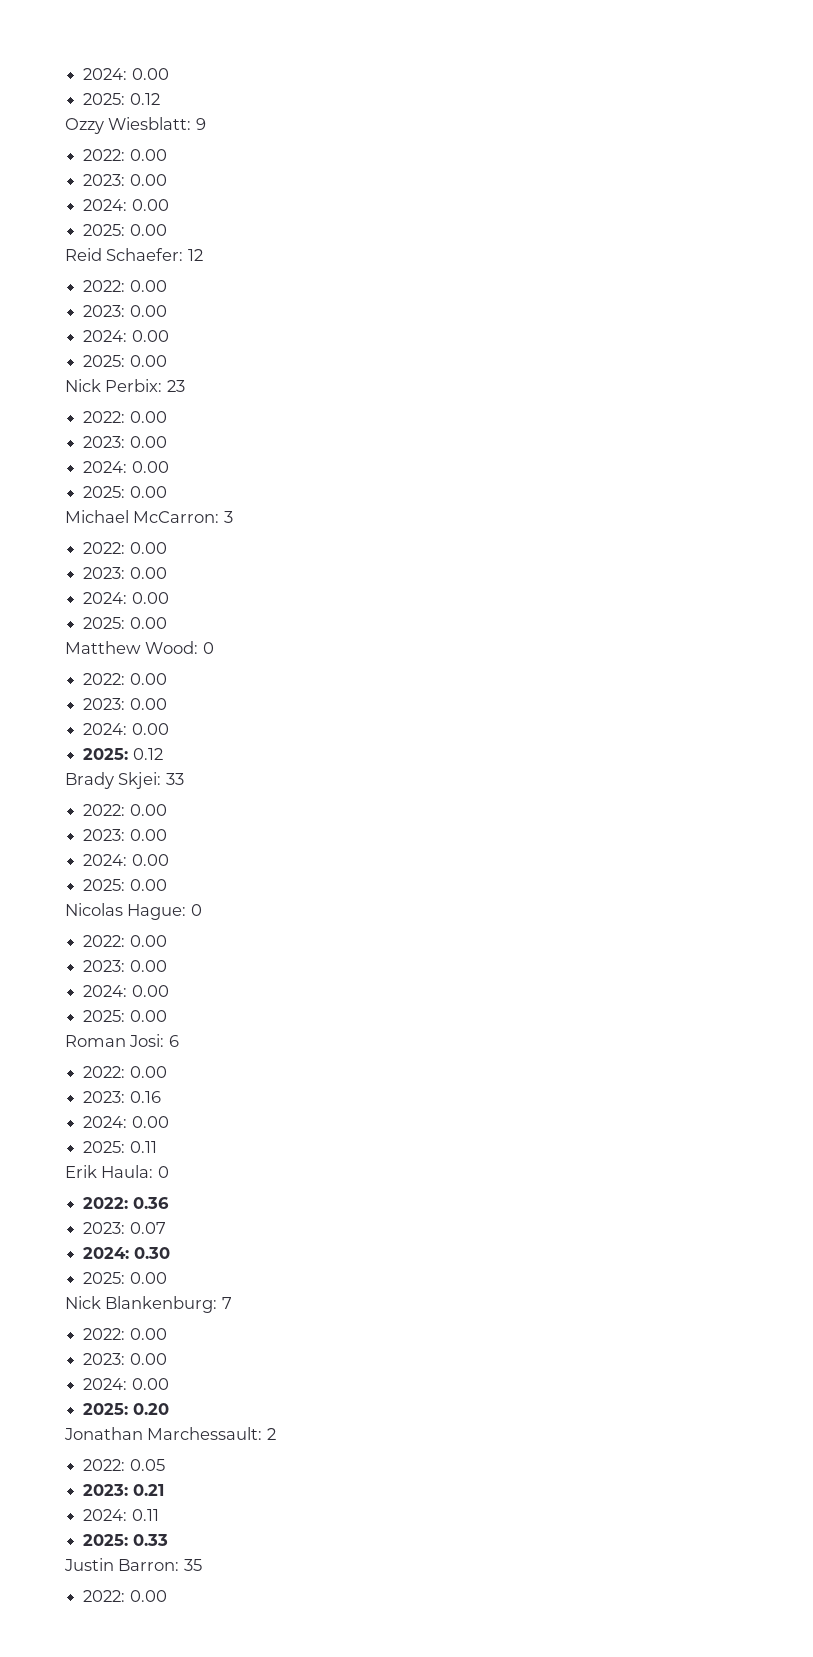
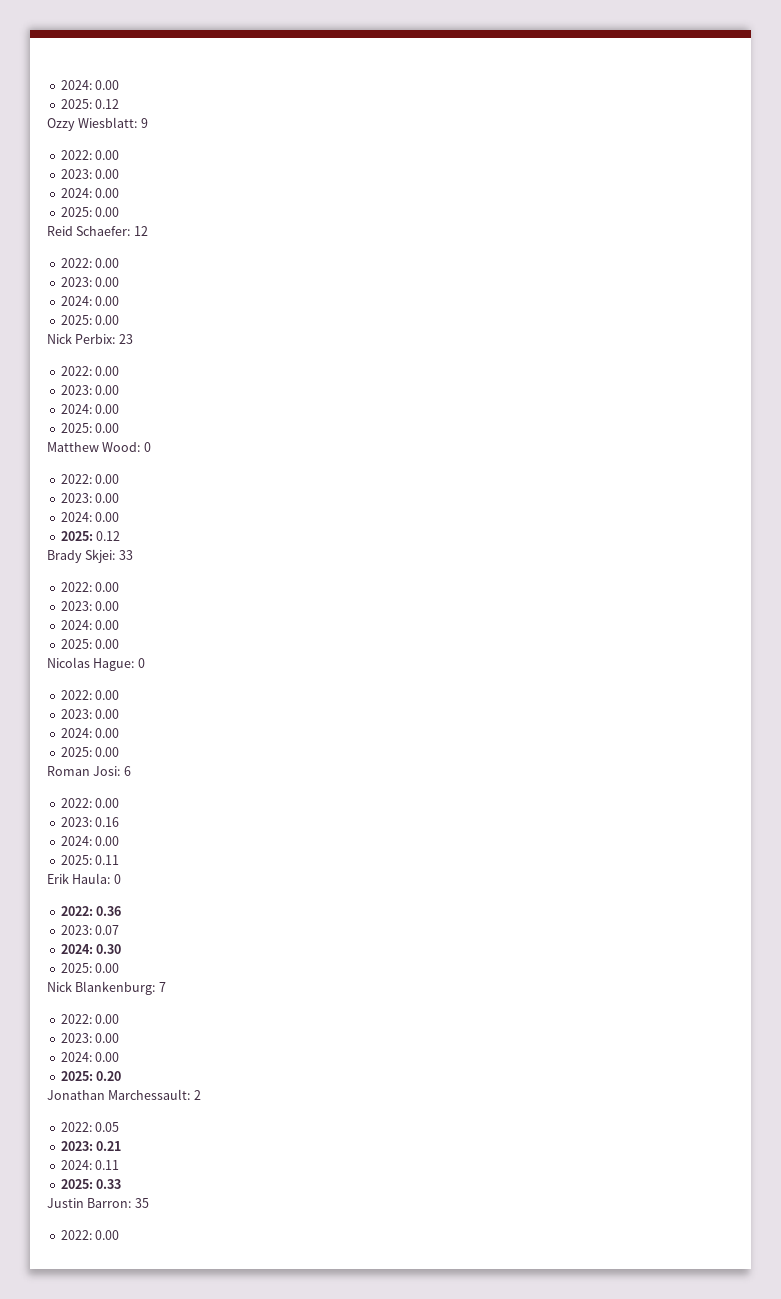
[65,510,233,523] [83,542,167,554] [83,567,167,579] [83,592,169,604] [83,617,167,629] // Michael McCarron: 3 // 2022: 0.00 // 2023: 0.00 // 2024: 0.00 // 2025: 0.00 -> (120, 428) none

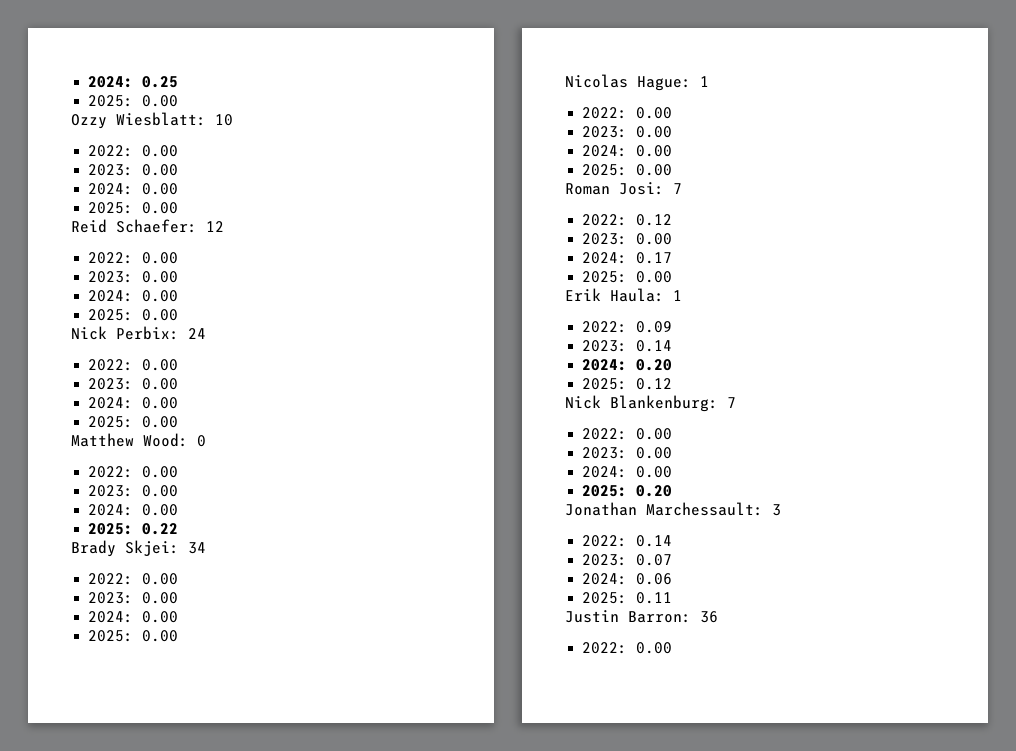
[60,80,120,90] [60,99,120,109] 2024: 0.00 // 2025: 0.12 -> [88,76,179,88] [88,95,179,107] 2024: 0.25 // 2025: 0.00
[140,118,148,128] 9 -> [215,114,233,126] 10
[118,334,133,344] 23 -> [188,328,206,339] 24
[96,531,121,541] 0.12 -> [142,523,179,535] 0.22
[118,550,133,560] 33 -> [188,542,206,554] 34
[137,658,145,668] 0 -> [700,76,709,87] 1
[123,766,131,776] [60,798,120,808] [60,817,120,827] [60,836,120,846] [60,855,120,865] 6 // 2022: 0.00 // 2023: 0.16 // 2024: 0.00 // 2025: 0.11 -> [673,183,682,194] [582,214,673,226] [582,233,673,245] [582,252,673,264] [582,271,673,283] 7 // 2022: 0.12 // 2023: 0.00 // 2024: 0.17 // 2025: 0.00
[113,874,121,884] [60,906,122,916] [60,925,120,935] [60,944,122,954] [60,963,120,973] 0 // 2022: 0.36 // 2023: 0.07 // 2024: 0.30 // 2025: 0.00 -> [673,290,682,301] [582,321,673,333] [582,340,673,352] [582,359,673,371] [582,378,673,390] 1 // 2022: 0.09 // 2023: 0.14 // 2024: 0.20 // 2025: 0.12
[193,1090,201,1100] [60,1122,120,1132] [60,1141,122,1151] [60,1160,120,1170] [60,1179,122,1189] 2 // 2022: 0.05 // 2023: 0.21 // 2024: 0.11 // 2025: 0.33 -> [772,504,781,516] [582,535,673,547] [582,554,673,566] [582,573,673,585] [582,592,673,604] 3 // 2022: 0.14 // 2023: 0.07 // 2024: 0.06 // 2025: 0.11
[134,1198,149,1208] 35 -> [700,611,718,623] 36

